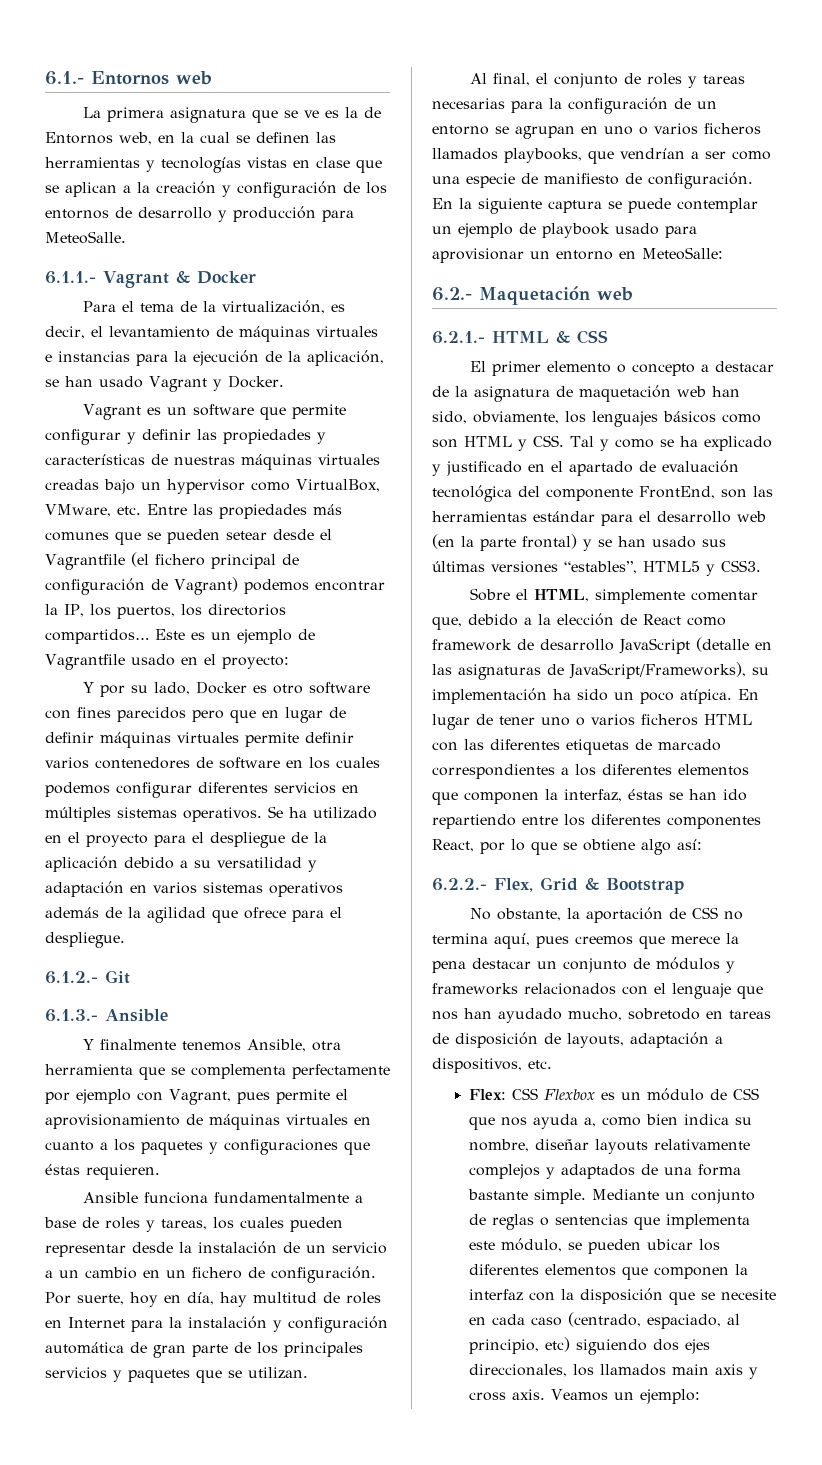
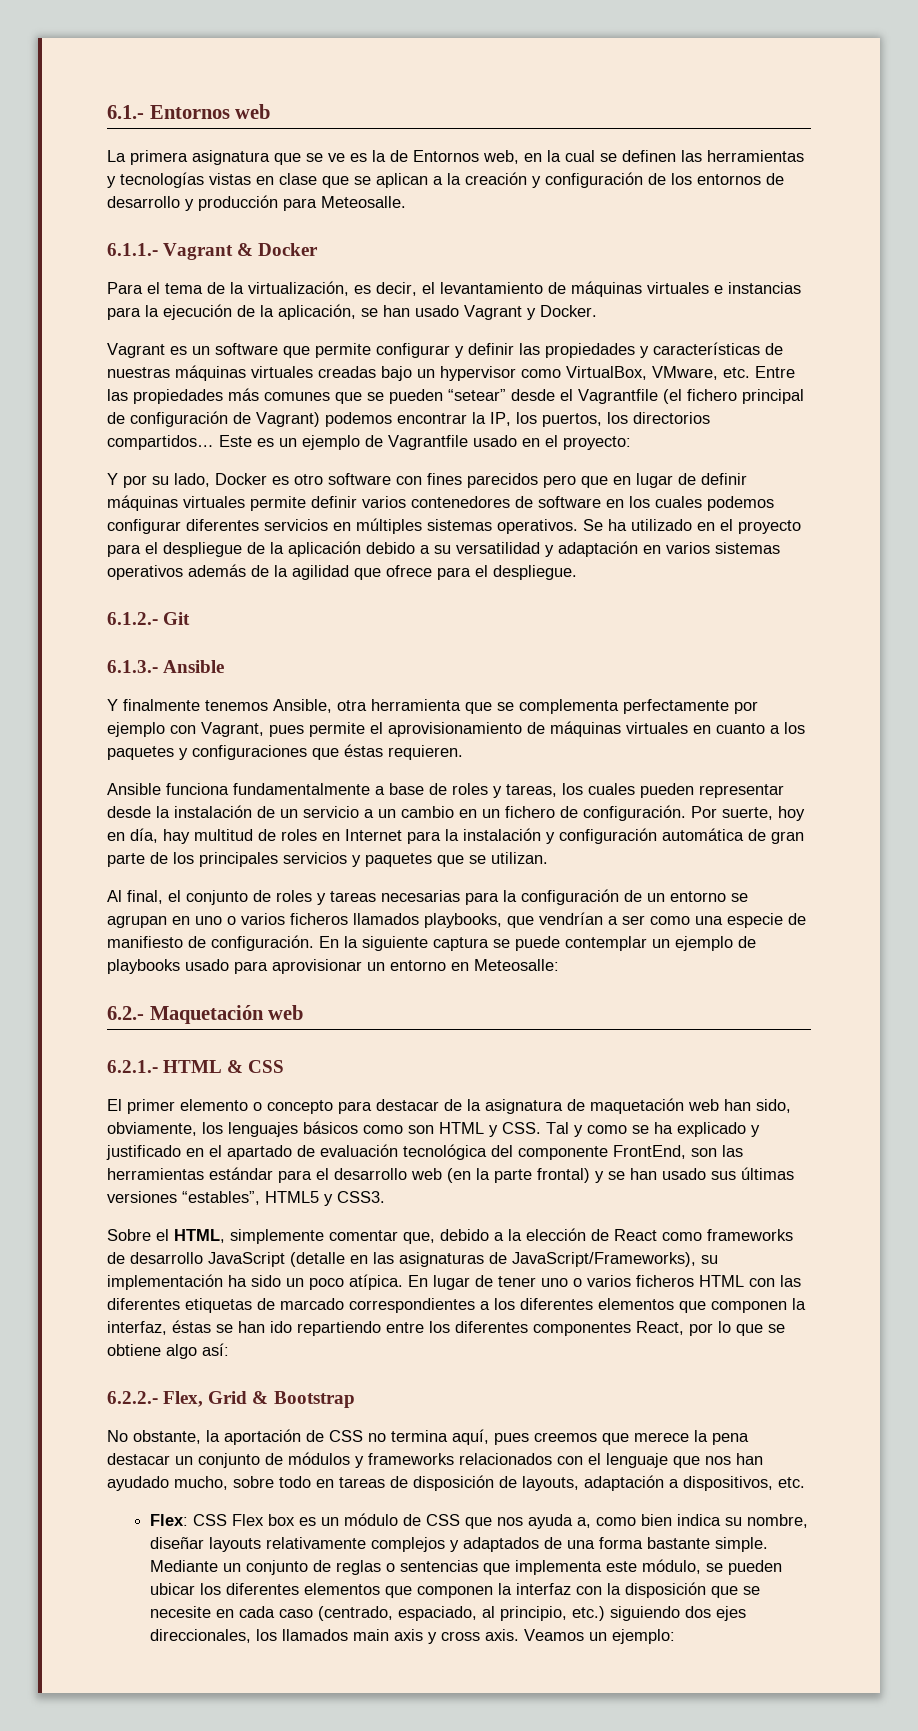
[45,231,126,244] MeteoSalle. -> [321,196,406,208] Meteosalle.
[226,531,267,540] setear -> [448,389,506,401] “setear”
[542,223,610,238] playbook -> [107,959,180,974] playbooks
[642,247,723,260] MeteoSalle: -> [474,959,559,971] Meteosalle:
[701,364,710,372] a -> [338,1101,372,1114] para
[432,639,512,651] framework -> [707,1229,793,1241] frameworks
[628,1008,700,1020] sobretodo -> [233,1476,311,1488] sobre todo
[544,1089,596,1100] Flexbox -> [232,1514,296,1526] Flex box
[545,1337,571,1352] etc) -> [572,1606,606,1621] etc.)

